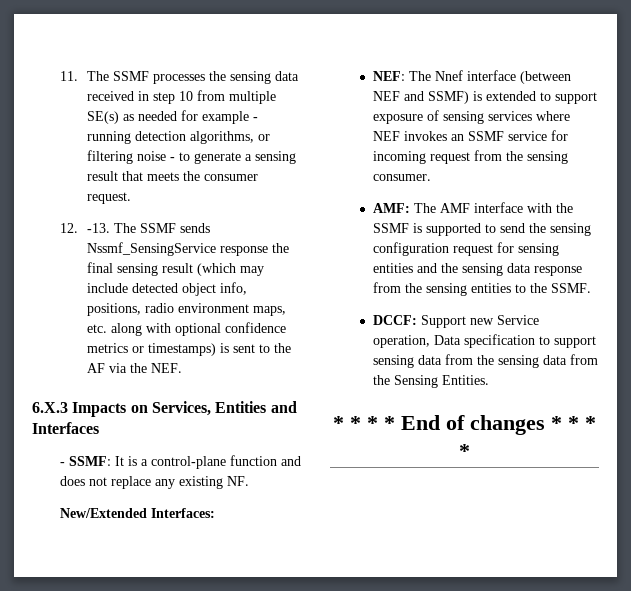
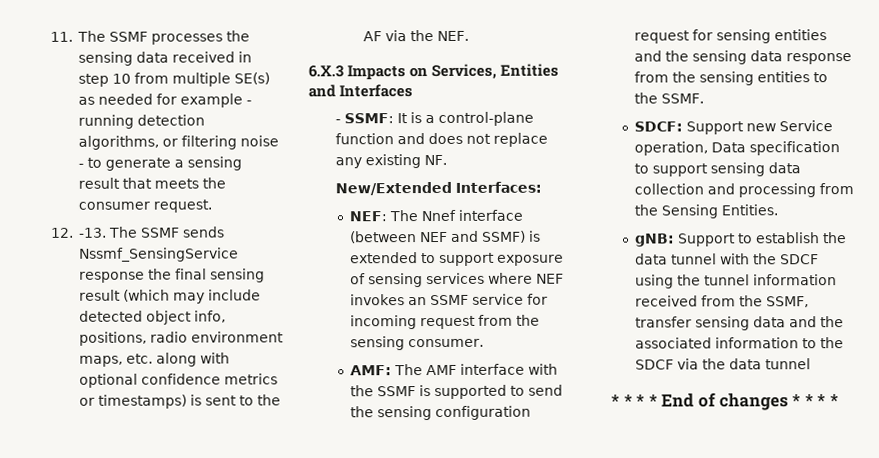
[372,315,417,325] DCCF: -> [634,121,684,132] SDCF:
[444,354,567,368] from the sensing data -> [634,183,817,198] collection and processing
(489, 380) none -> [635,232,848,247] [635,253,820,265] [635,274,838,289] [635,295,810,308] [635,316,845,331] [635,337,845,349] [635,358,812,370] // gNB: Support to establish the data tunnel with the SDCF using the tunnel information received from the SSMF, transfer sensing data and the associated information to the SDCF via the data tunnel

